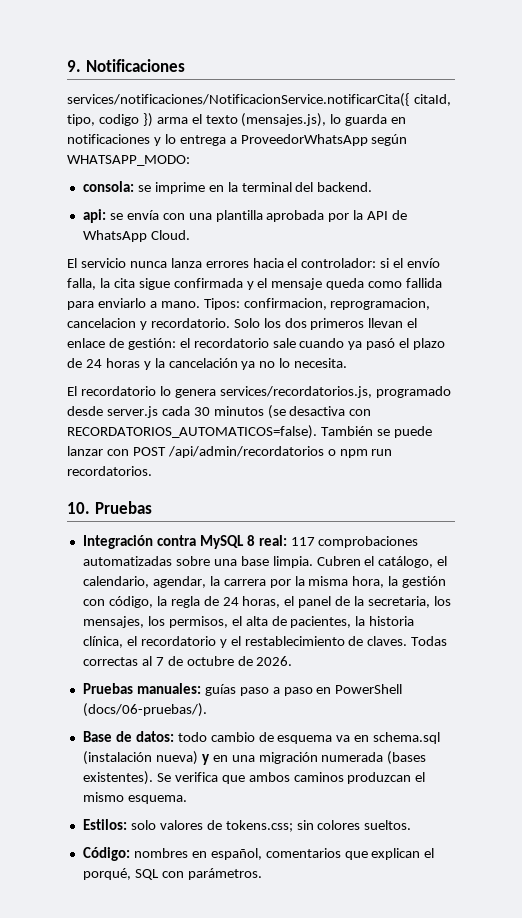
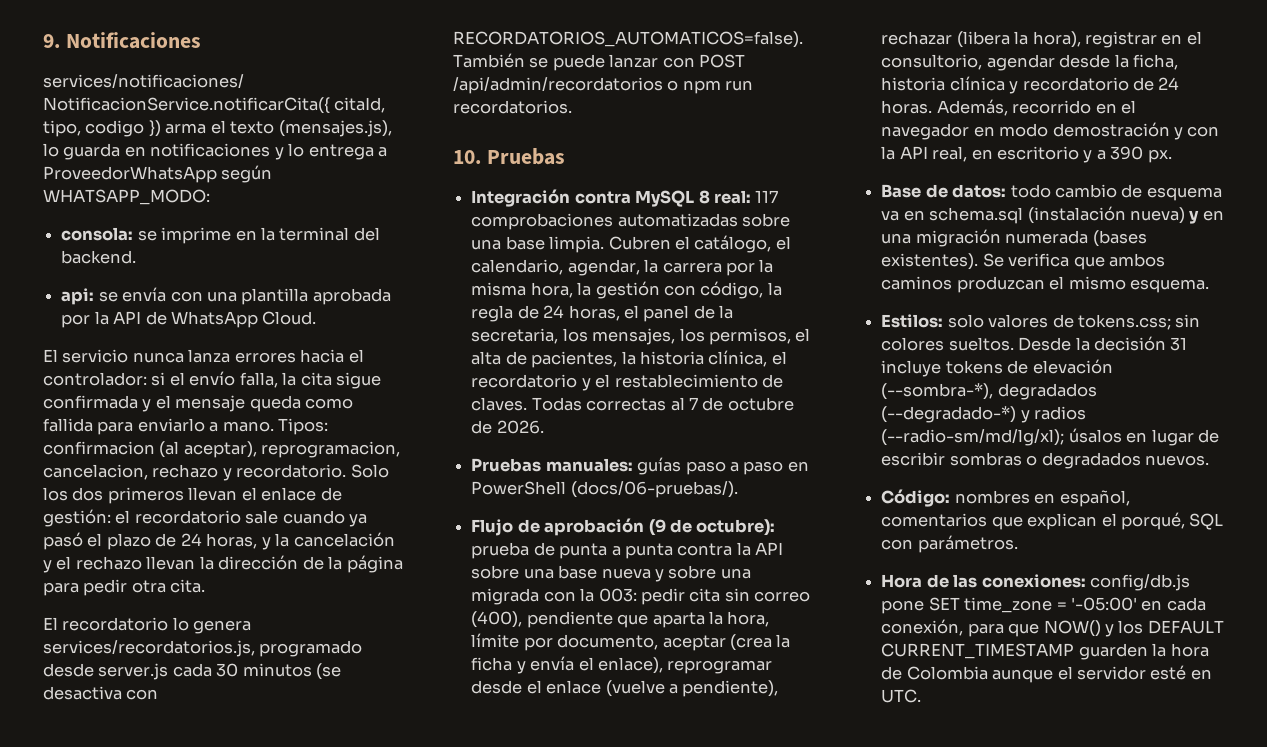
[243,298,431,310] [67,318,136,328] confirmacion, reprogramacion, cancelacion -> [43,441,401,458] [43,464,219,480] confirmacion (al aceptar), reprogramacion, cancelacion, rechazo
[105,358,140,368] horas -> [206,533,258,549] horas,
[241,358,348,370] ya no lo necesita. -> [43,555,403,573] [43,579,206,596] y el rechazo llevan la dirección de la página para pedir otra cita.
(207, 710) none -> [471,518,776,536] [471,542,784,559] [471,565,751,582] [471,588,811,605] [471,611,770,628] [471,633,791,651] [471,656,773,674] [471,680,779,697] [881,31,1202,48] [881,54,1178,71] [881,76,1180,94] [881,99,1136,116] [881,122,1220,140] [881,146,1172,163] // Flujo de aprobación (9 de octubre): prueba de punta a punta contra la API sobre una base nueva y sobre una migrada con la 003: pedir cita sin correo (400), pendiente que aparta la hora, límite por documento, aceptar (crea la ficha y envía el enlace), reprogramar desde el enlace (vuelve a pendiente), rechazar (libera la hora), registrar en el consultorio, agendar desde la ficha, historia clínica y recordatorio de 24 horas. Además, recorrido en el navegador en modo demostración y con la API real, en escritorio y a 390 px.
(412, 825) none -> [1018,336,1188,351] [881,359,1113,377] [881,383,1097,400] [881,406,1087,423] [881,428,1219,446] [881,452,1209,469] Desde la decisión 31 incluye tokens de elevación (--sombra-*), degradados (--degradado-*) y radios (--radio-sm/md/lg/xl); úsalos en lugar de escribir sombras o degradados nuevos.
(262, 874) none -> [881,574,1190,591] [881,597,1206,614] [881,619,1224,637] [881,643,1209,660] [881,665,1212,683] [881,689,922,703] // Hora de las conexiones: config/db.js pone SET time_zone = '-05:00' en cada conexión, para que NOW() y los DEFAULT CURRENT_TIMESTAMP guarden la hora de Colombia aunque el servidor esté en UTC.

